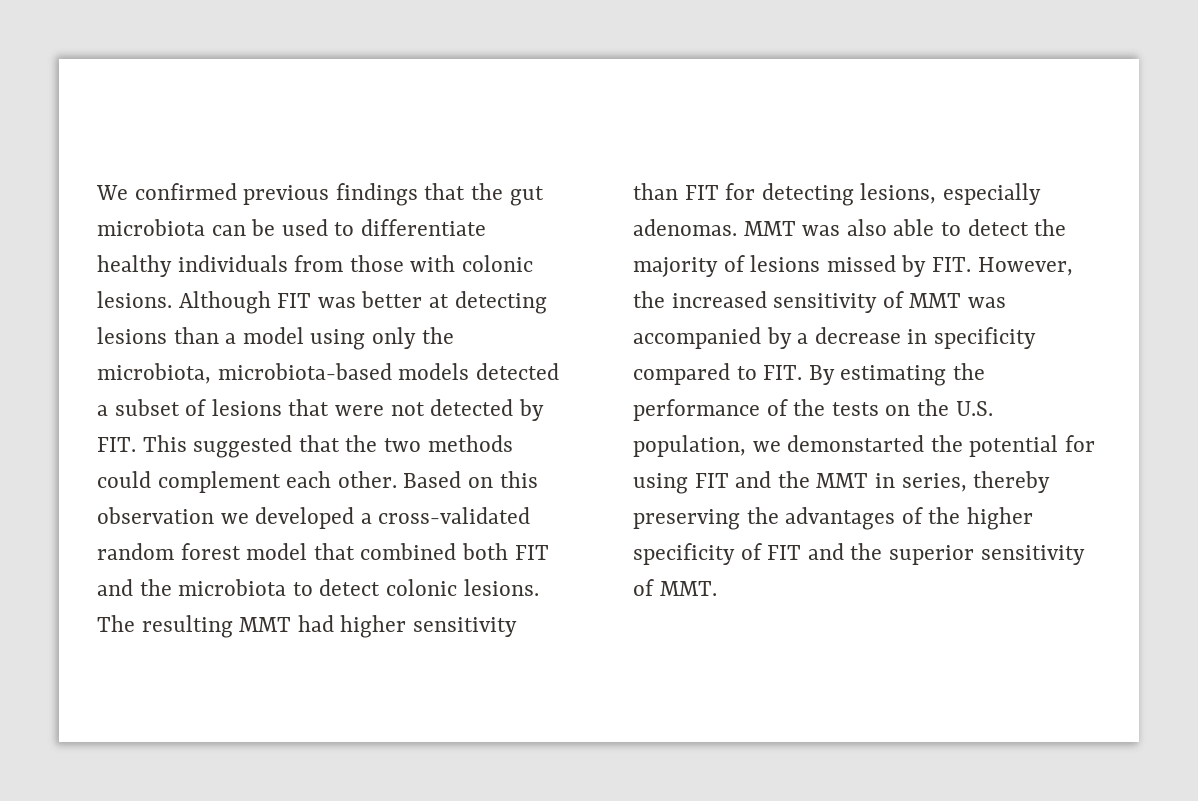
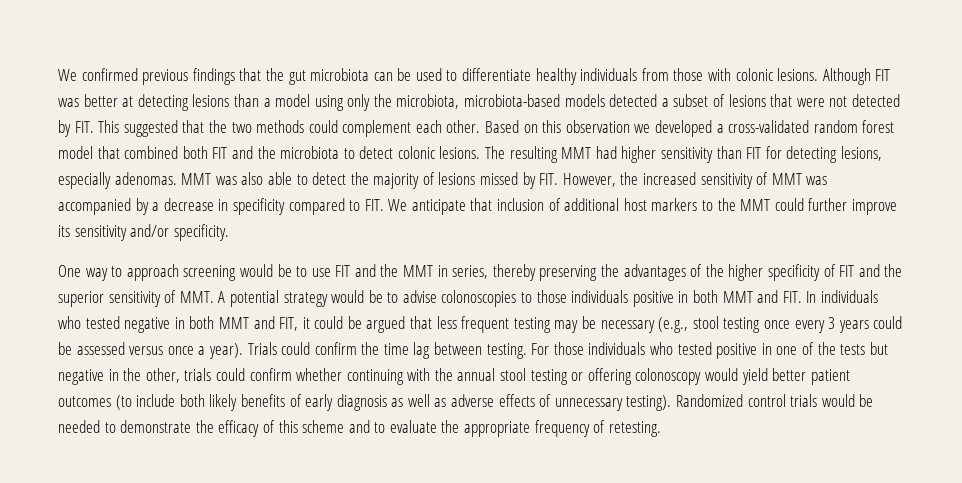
[808,363,986,386] [633,399,993,421] [633,435,1096,457] [633,473,688,494] By estimating the performance of the tests on the U.S. population, we demonstarted the potential for using -> [388,198,897,215] [58,224,229,241] [58,264,331,281] We anticipate that inclusion of additional host markers to the MMT could further improve its sensitivity and/or specificity. // One way to approach screening would be to use
(717, 588) none -> [218,290,878,307] [58,316,903,333] [58,342,888,359] [58,368,850,385] [58,394,874,411] [58,420,661,437] A potential strategy would be to advise colonoscopies to those individuals positive in both MMT and FIT. In individuals who tested negative in both MMT and FIT, it could be argued that less frequent testing may be necessary (e.g., stool testing once every 3 years could be assessed versus once a year). Trials could confirm the time lag between testing. For those individuals who tested positive in one of the tests but negative in the other, trials could confirm whether continuing with the annual stool testing or offering colonoscopy would yield better patient outcomes (to include both likely benefits of early diagnosis as well as adverse effects of unnecessary testing). Randomized control trials would be needed to demonstrate the efficacy of this scheme and to evaluate the appropriate frequency of retesting.

